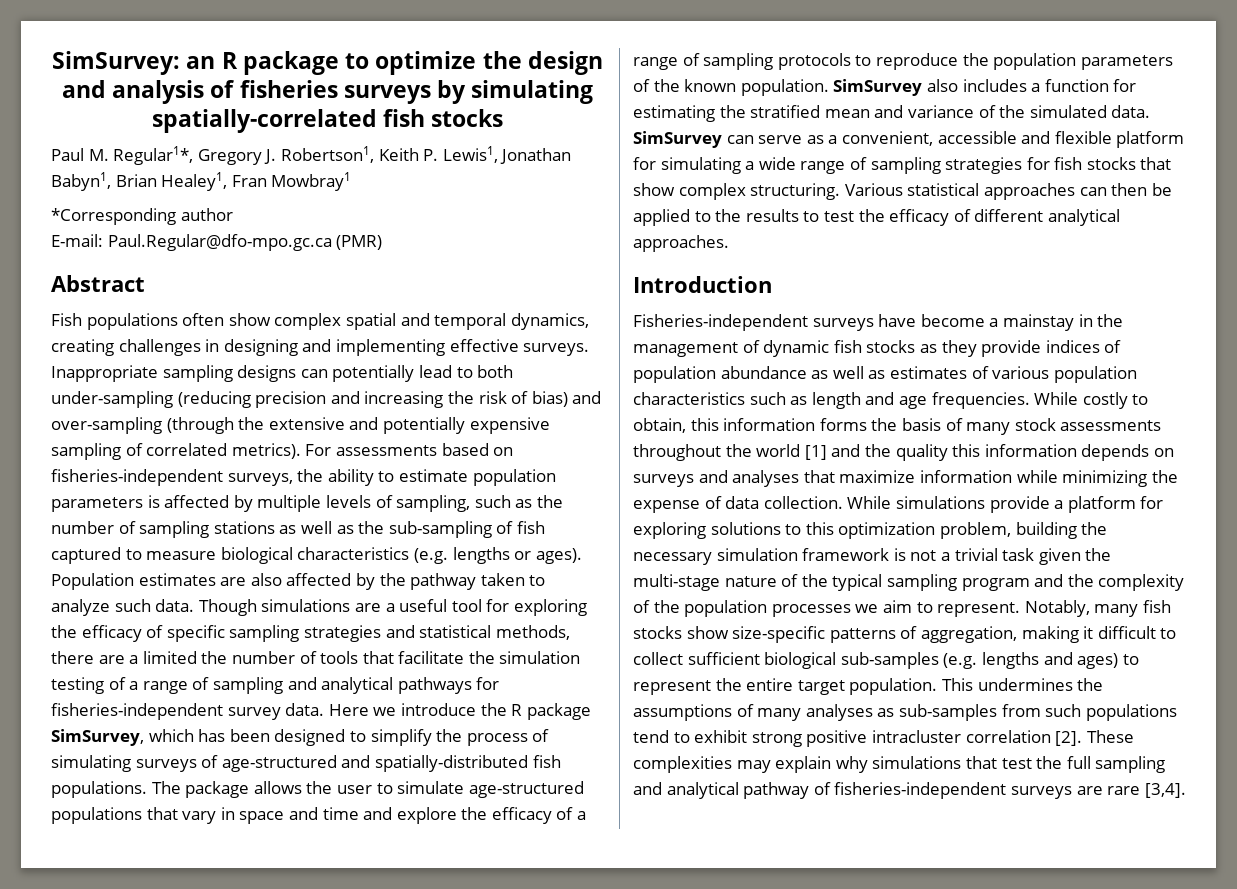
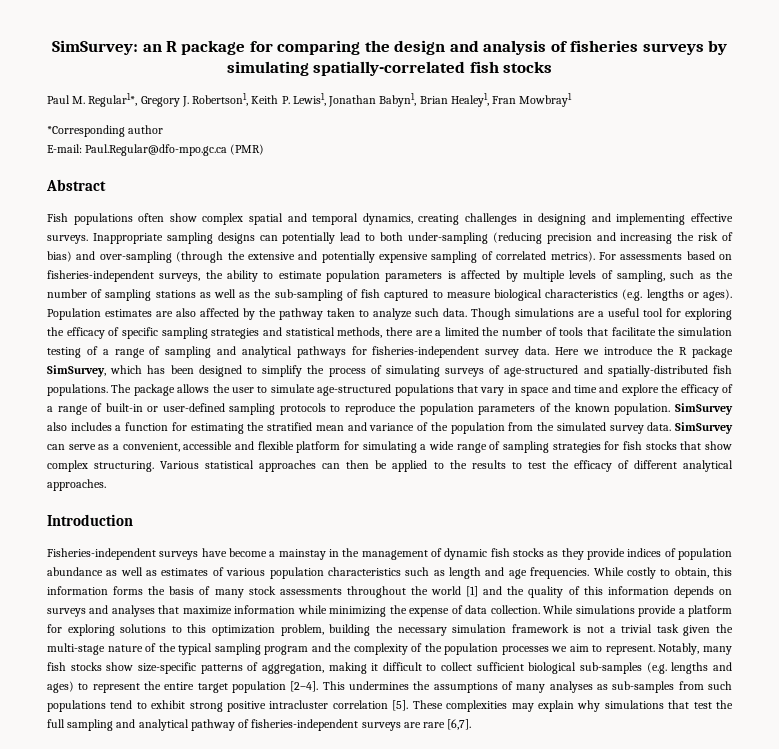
[345,51,477,75] to optimize -> [249,40,361,55] for comparing
(700, 59) none -> [105,403,225,412] built-in or user-defined
[1029,105,1107,118] simulated -> [450,422,644,434] population from the simulated survey
(948, 452) none -> [568,586,580,595] of
[849,678,938,695] population. -> [232,681,319,693] population [2–4].
[1055,731,1083,746] [2]. -> [392,700,409,711] [5].
[1144,783,1186,798] [3,4]. -> [447,719,472,730] [6,7].

